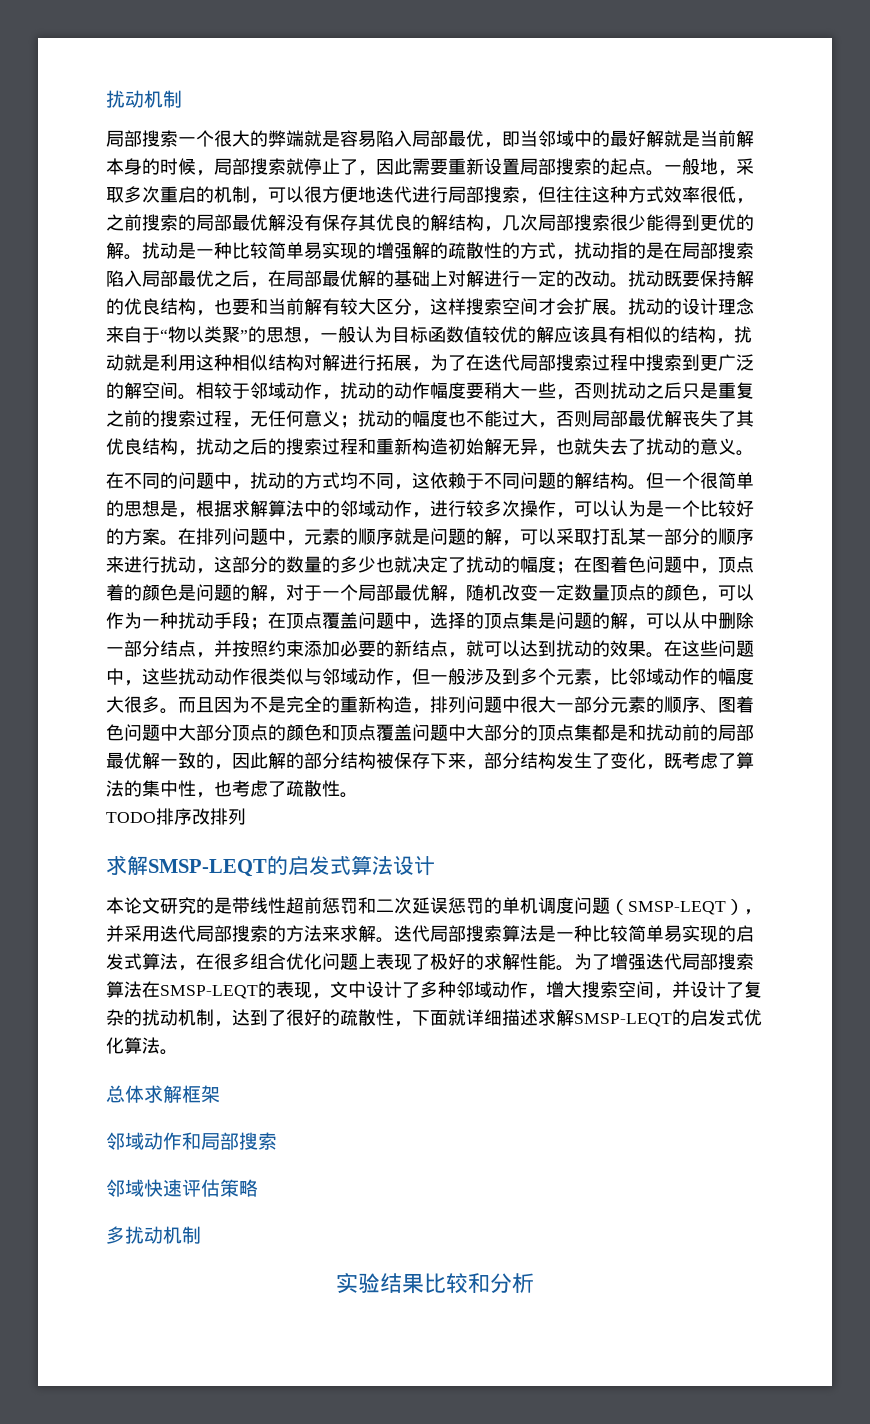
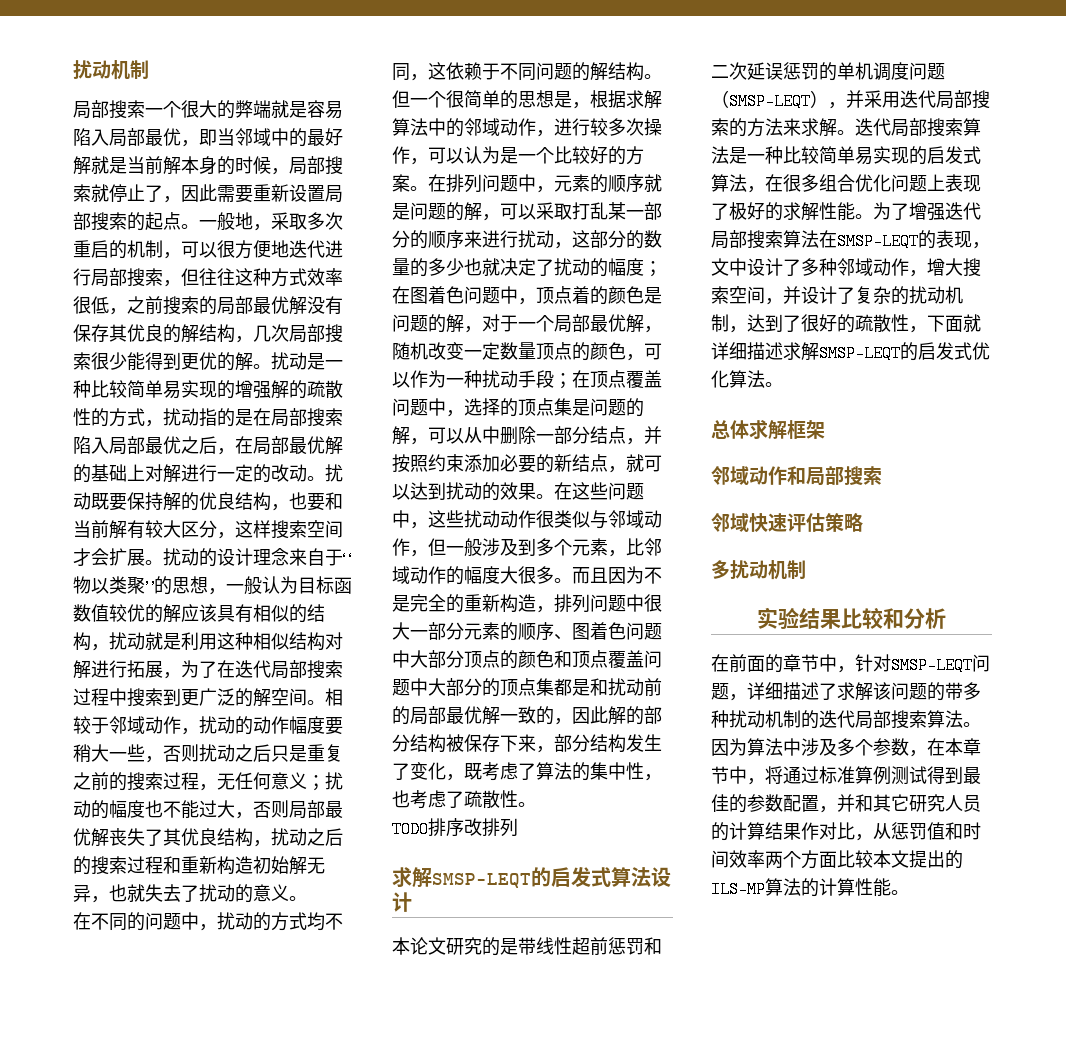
(534, 1283) none -> [711,654,990,674] [711,682,981,701] [711,710,981,729] [711,738,981,757] [711,766,981,785] [711,794,981,813] [711,822,981,841] [711,850,963,869] [711,878,909,898] // 在前面的章节中，针对SMSP-LEQT问题，详细描述了求解该问题的带多种扰动机制的迭代局部搜索算法。因为算法中涉及多个参数，在本章节中，将通过标准算例测试得到最佳的参数配置，并和其它研究人员的计算结果作对比，从惩罚值和时间效率两个方面比较本文提出的ILS-MP算法的计算性能。

